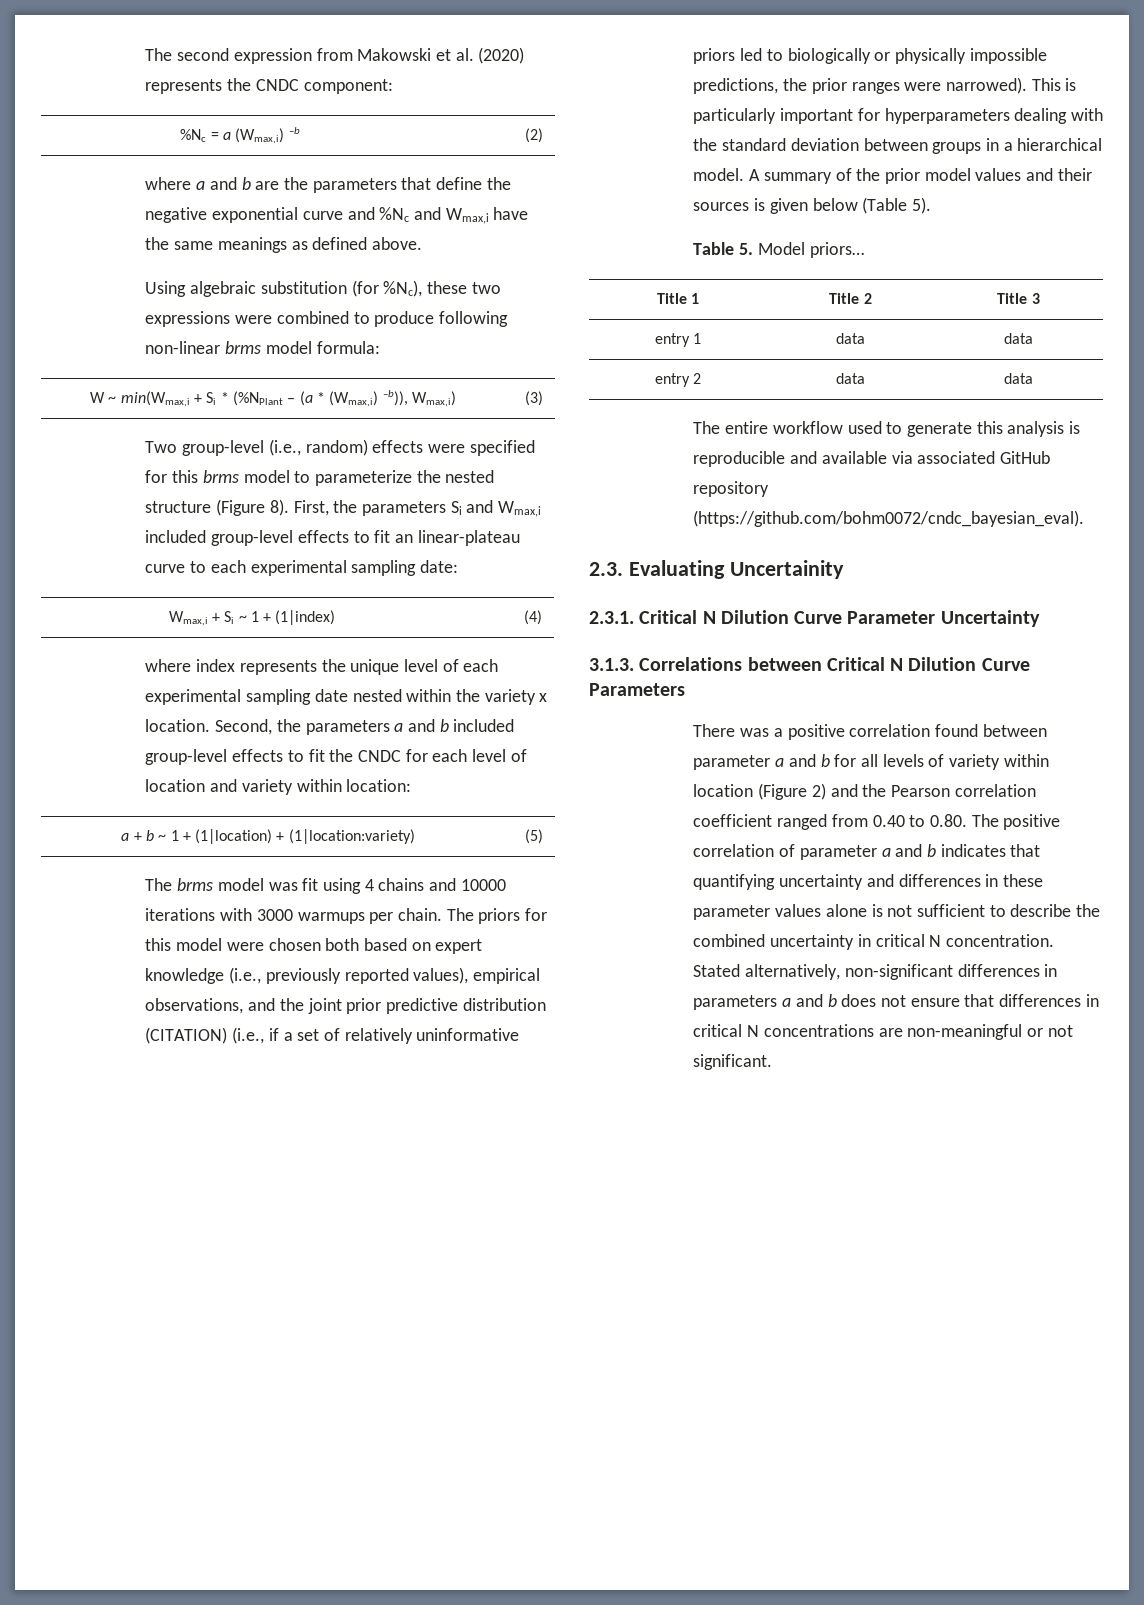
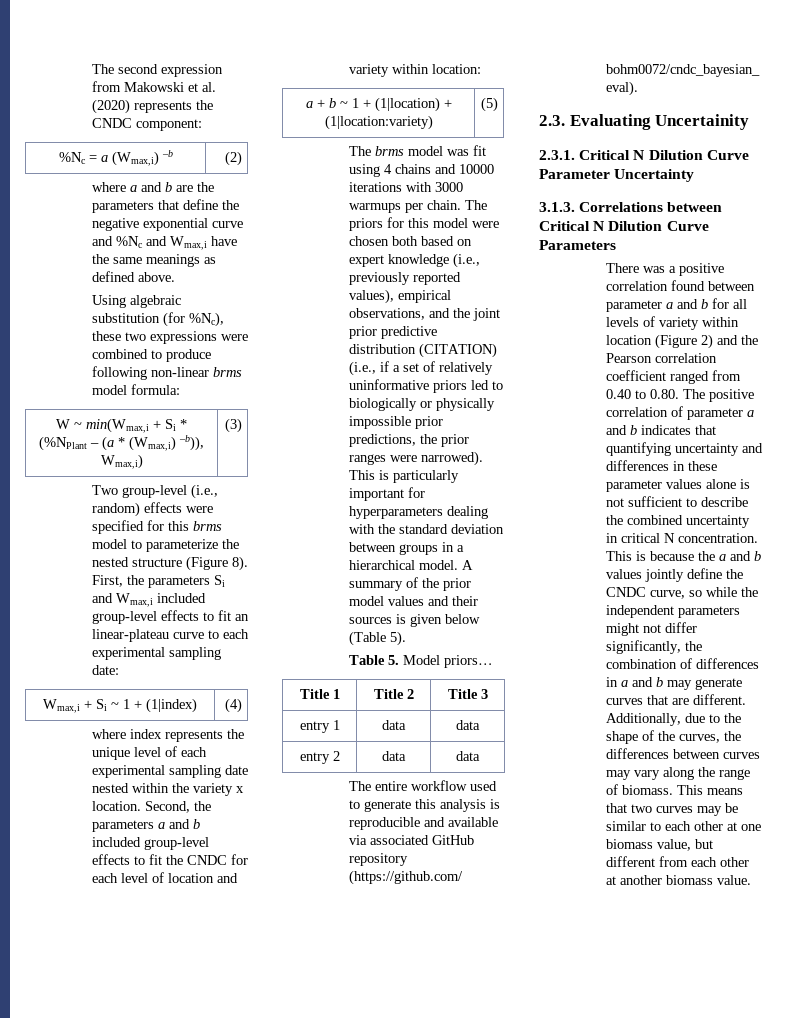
(1047, 56) none -> [414,416,443,429] prior
[693,964,1058,980] [693,994,1099,1010] [693,1024,1073,1040] [693,1054,773,1070] Stated alternatively, non-significant differences in parameters a and b does not ensure that differences in critical N concentrations are non-meaningful or not significant. -> [605,551,761,561] [605,568,743,582] [605,587,758,599] [605,605,740,618] [605,622,697,636] [605,640,702,654] [605,658,759,669] [605,677,742,690] [605,694,746,705] [605,713,741,726] [605,730,741,744] [605,748,760,759] [605,767,750,780] [605,784,743,795] [605,803,738,816] [605,821,761,831] [605,839,713,851] [605,856,749,867] [605,875,751,885] This is because the a and b values jointly define the CNDC curve, so while the independent parameters might not differ significantly, the combination of differences in a and b may generate curves that are different. Additionally, due to the shape of the curves, the differences between curves may vary along the range of biomass. This means that two curves may be similar to each other at one biomass value, but different from each other at another biomass value.

